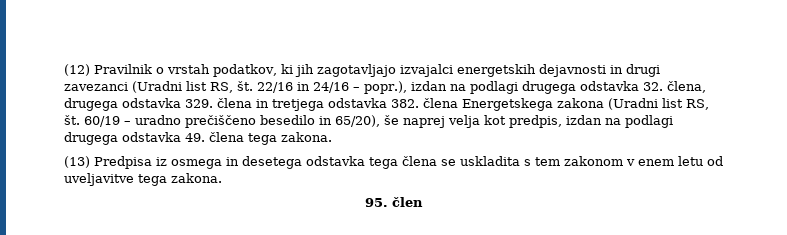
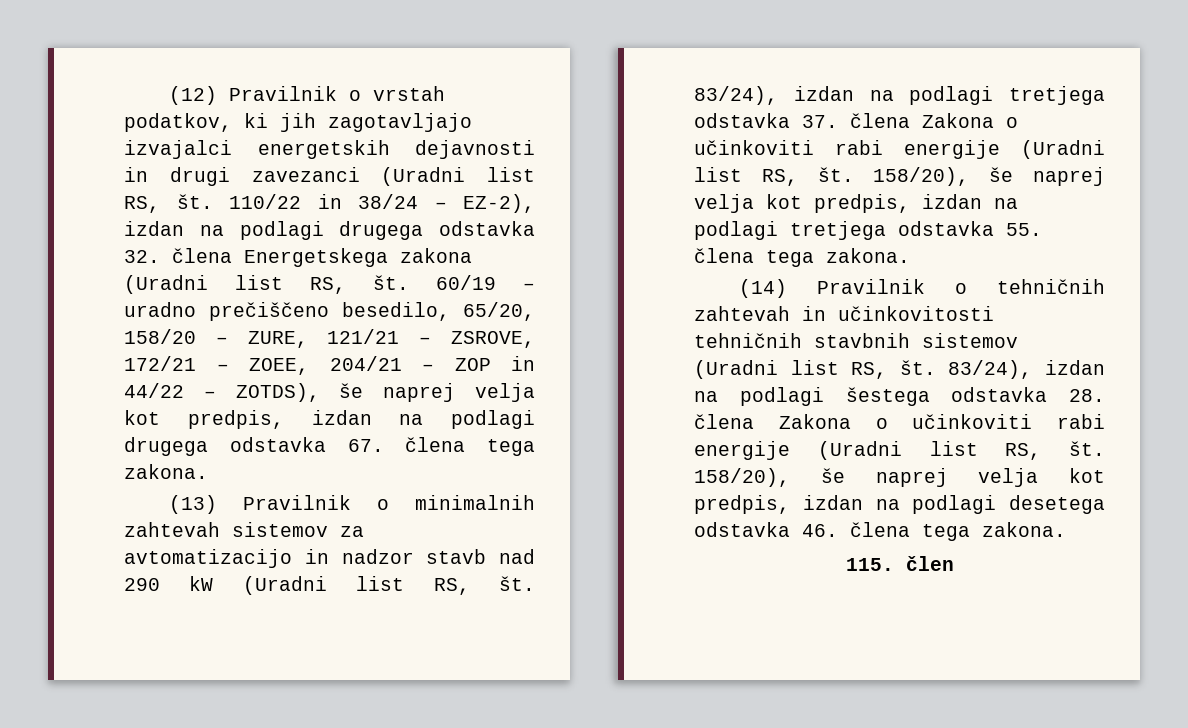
[257,81,407,94] 22/16 in 24/16 – popr.), -> [229,194,535,213] 110/22 in 38/24 – EZ-2),
[666,81,706,93] [64,98,419,111] člena, drugega odstavka 329. člena in tretjega odstavka 382. -> (160, 256) none
[260,115,380,127] besedilo in 65/20), -> [342,302,535,321] [124,329,535,348] [124,356,535,375] [124,383,320,402] besedilo, 65/20, 158/20 – ZURE, 121/21 – ZSROVE, 172/21 – ZOEE, 204/21 – ZOP in 44/22 – ZOTDS),
[185,133,205,142] 49. -> [347,439,384,452] 67.
[94,156,723,169] [64,173,222,186] [365,198,388,207] Predpisa iz osmega in desetega odstavka tega člena se uskladita s tem zakonom v enem letu od uveljavitve tega zakona. // 95. -> [242,495,535,510] [124,522,364,537] [124,549,535,568] [124,576,535,595] [694,86,1105,105] [694,113,1018,128] [694,140,1105,159] [694,167,1105,186] [694,194,1018,213] [694,221,1042,240] [694,248,910,267] [738,279,1105,298] [694,306,994,321] [694,333,1018,348] [694,360,1105,379] [694,387,1105,406] [694,414,1105,429] [694,441,1105,460] [694,468,1105,487] [694,495,1105,514] [694,522,1066,541] [845,558,894,571] Pravilnik o minimalnih zahtevah sistemov za avtomatizacijo in nadzor stavb nad 290 kW (Uradni list RS, št. 83/24), izdan na podlagi tretjega odstavka 37. člena Zakona o učinkoviti rabi energije (Uradni list RS, št. 158/20), še naprej velja kot predpis, izdan na podlagi tretjega odstavka 55. člena tega zakona. // (14) Pravilnik o tehničnih zahtevah in učinkovitosti tehničnih stavbnih sistemov (Uradni list RS, št. 83/24), izdan na podlagi šestega odstavka 28. člena Zakona o učinkoviti rabi energije (Uradni list RS, št. 158/20), še naprej velja kot predpis, izdan na podlagi desetega odstavka 46. člena tega zakona. // 115.

